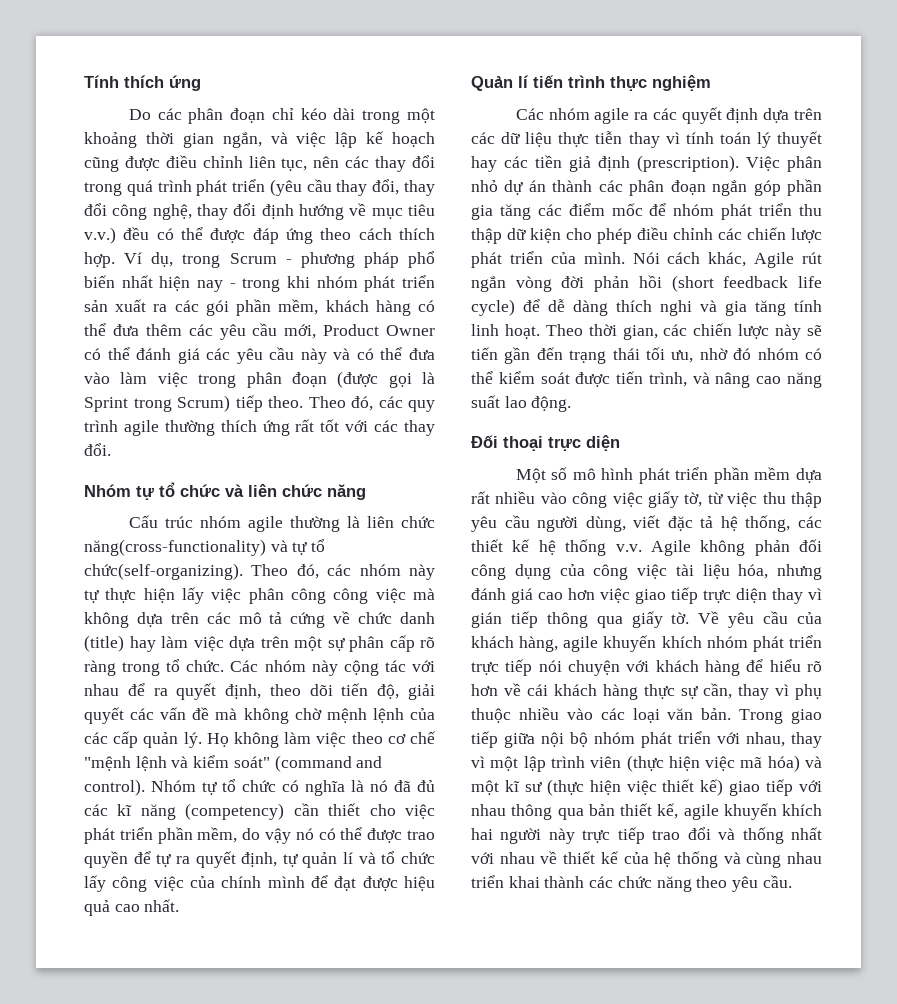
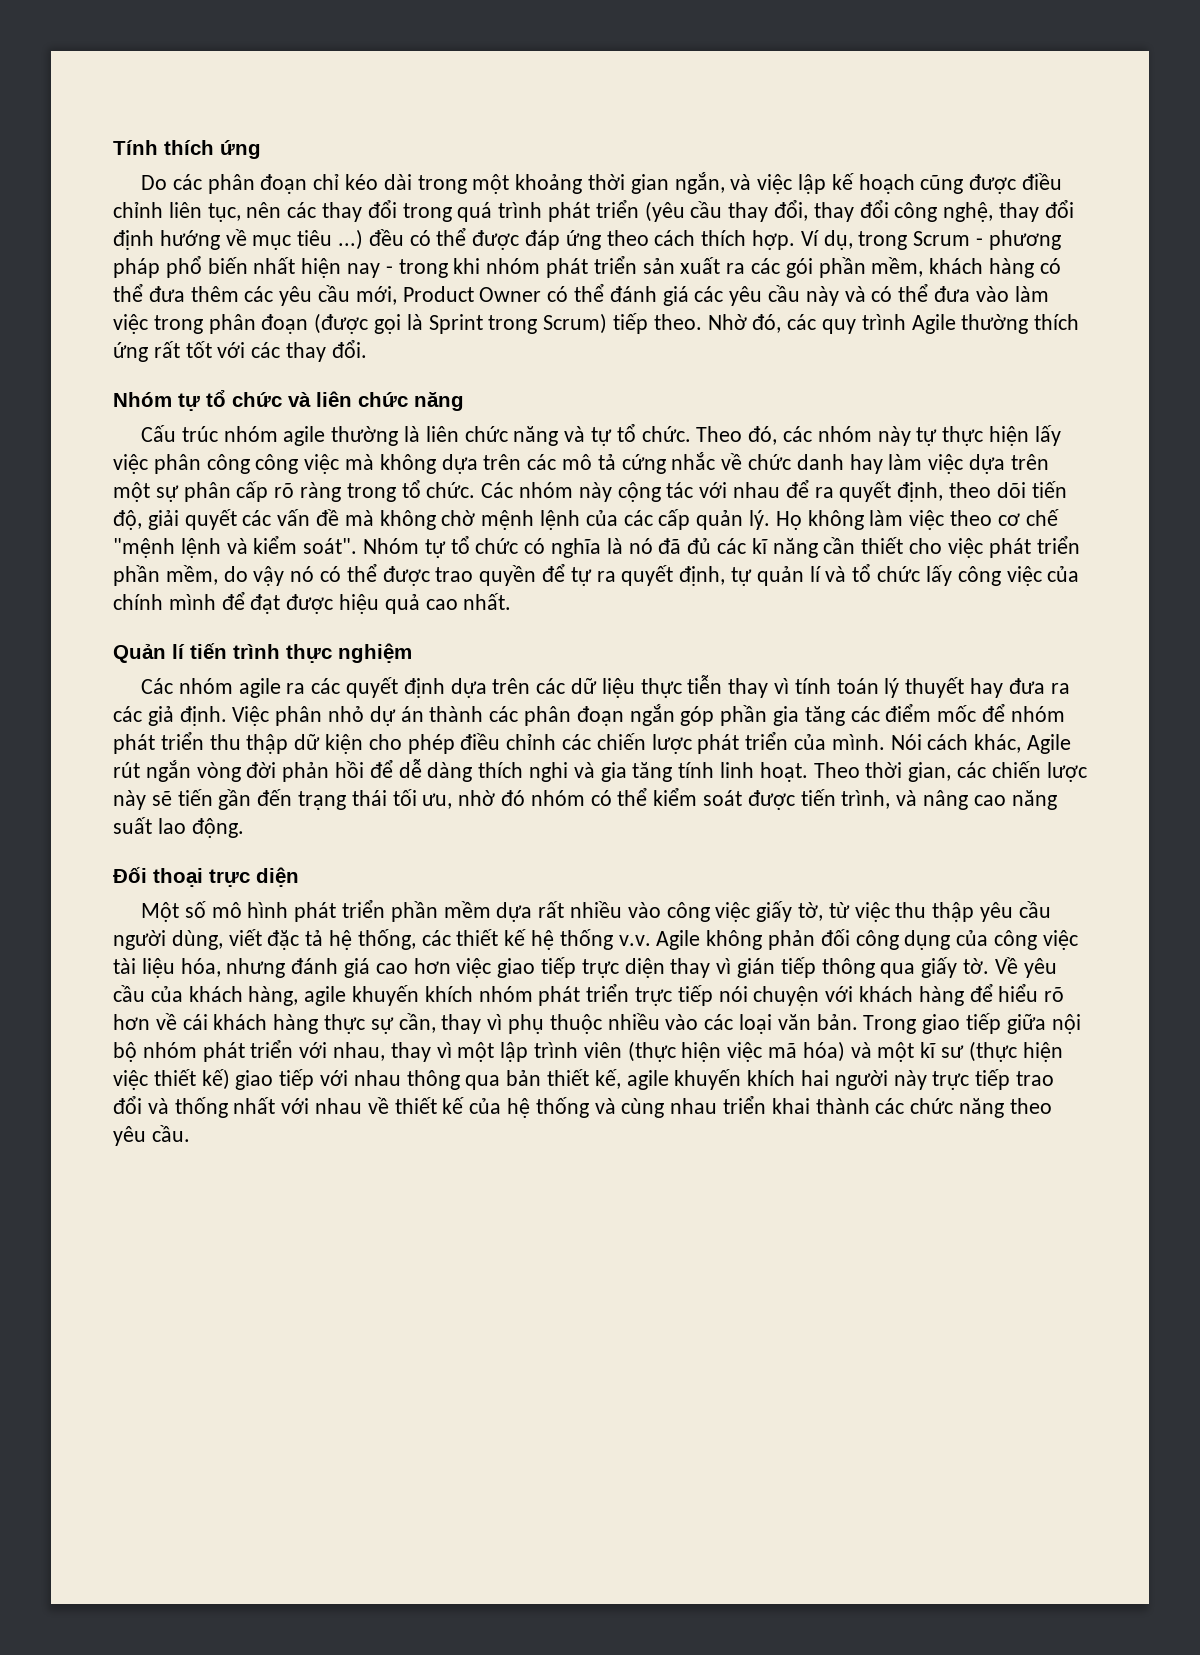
[84,227,116,244] v.v.) -> [338,229,364,250] ...)
[308,396,346,408] Theo -> [707,314,747,330] Nhờ
[123,420,159,436] agile -> [911,314,956,334] Agile
[84,539,266,556] năng(cross-functionality) -> [513,426,559,446] năng
[84,563,243,580] chức(self-organizing). -> [641,426,691,442] chức.
(326, 620) none -> [671,452,716,470] nhắc
[84,635,124,652] (title) -> (844, 462) none
[233,755,383,772] [84,779,145,796] soát" (command and control). -> [303,538,358,554] soát".
[185,803,285,820] (competency) -> (818, 548) none
[504,155,739,172] các tiền giả định (prescription). -> [1008,678,1070,694] [113,706,227,726] đưa ra các giả định.
[671,275,822,292] [471,299,515,316] (short feedback life cycle) -> (365, 769) none

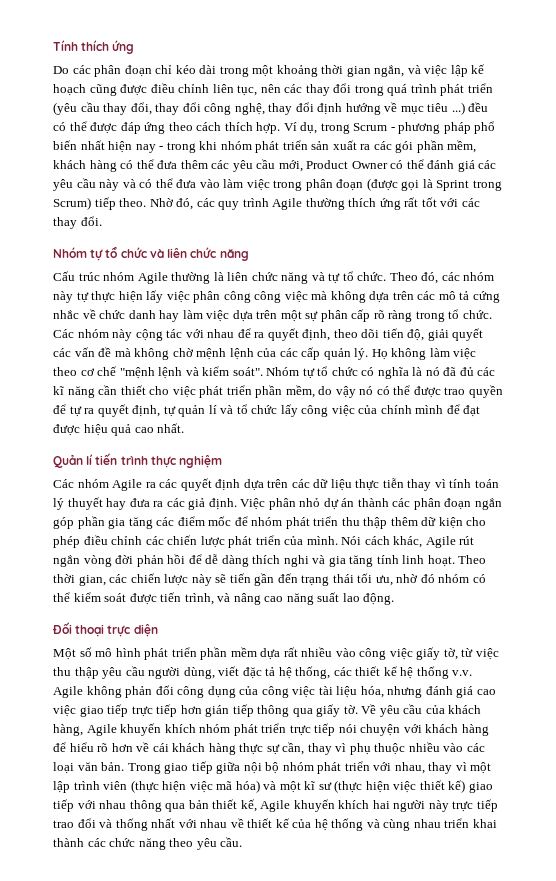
[283,426,326,446] agile -> [137,272,168,284] Agile
[238,678,281,698] agile -> [112,479,143,491] Agile
(289, 744) none -> [390,517,418,526] thêm
[413,958,451,974] hơn -> (496, 692) none
[624,958,732,978] diện thay vì -> [156,704,202,717] tiếp hơn
[304,986,347,1006] agile -> [86,724,117,736] Agile
[626,1070,669,1090] agile -> [260,800,291,812] Agile

